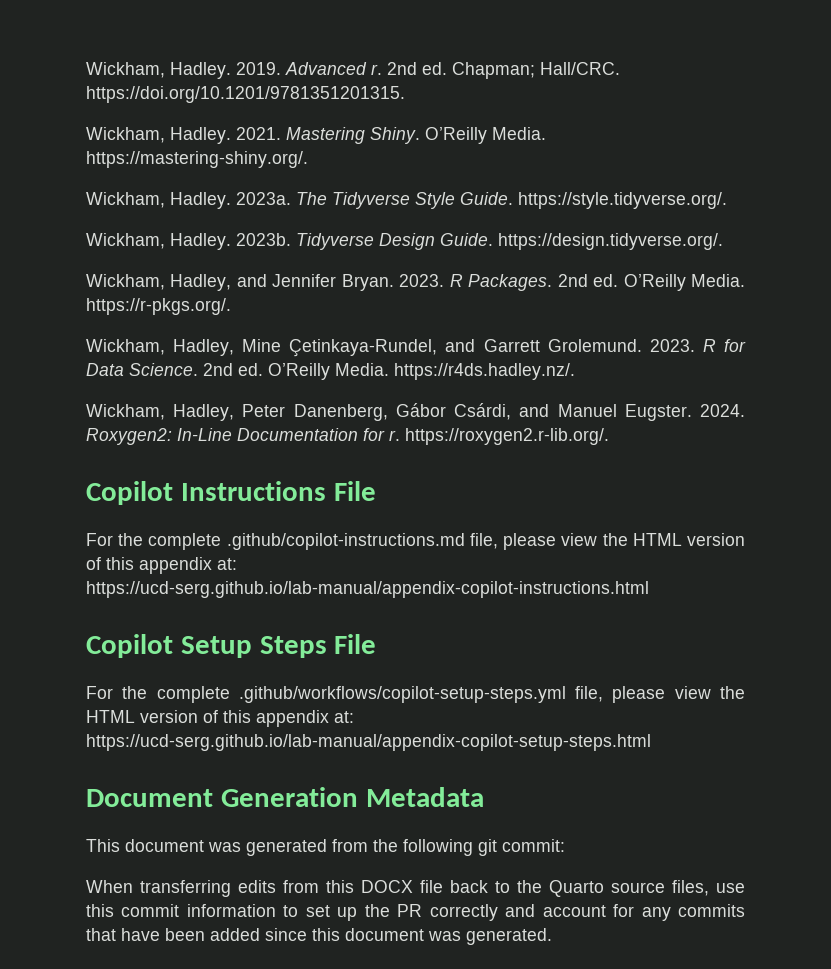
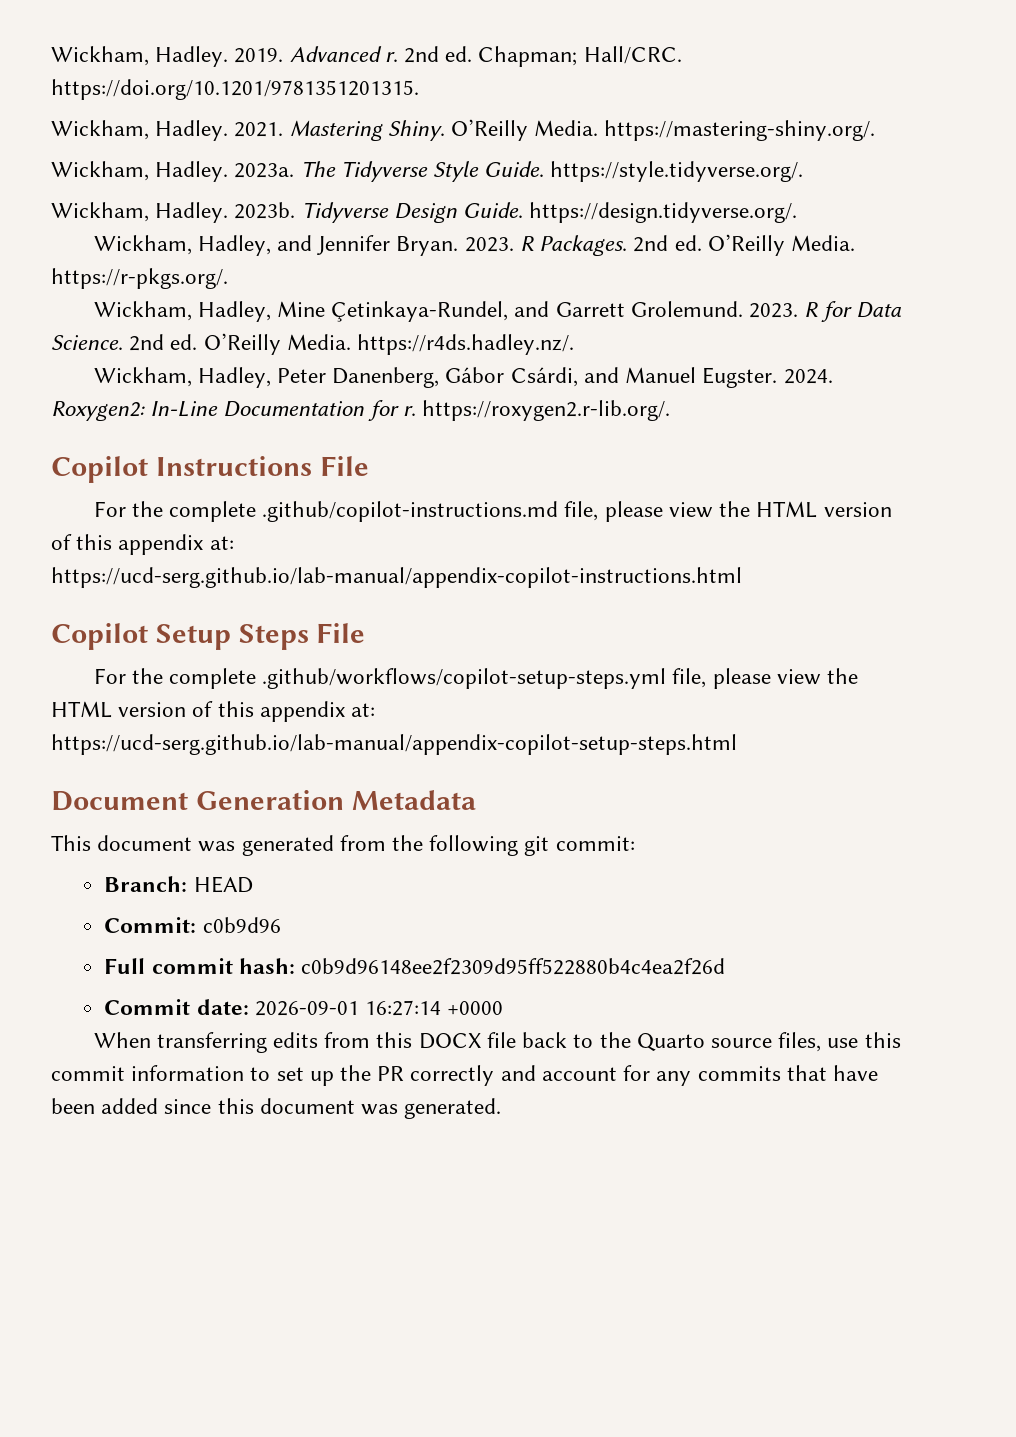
(565, 845) none -> [104,876,253,893] [104,917,281,933] [104,958,726,975] [104,999,504,1016] // Branch: HEAD // Commit: c0b9d96 // Full commit hash: c0b9d96148ee2f2309d95ff522880b4c4ea2f26d // Commit date: 2026-09-01 16:27:14 +0000

